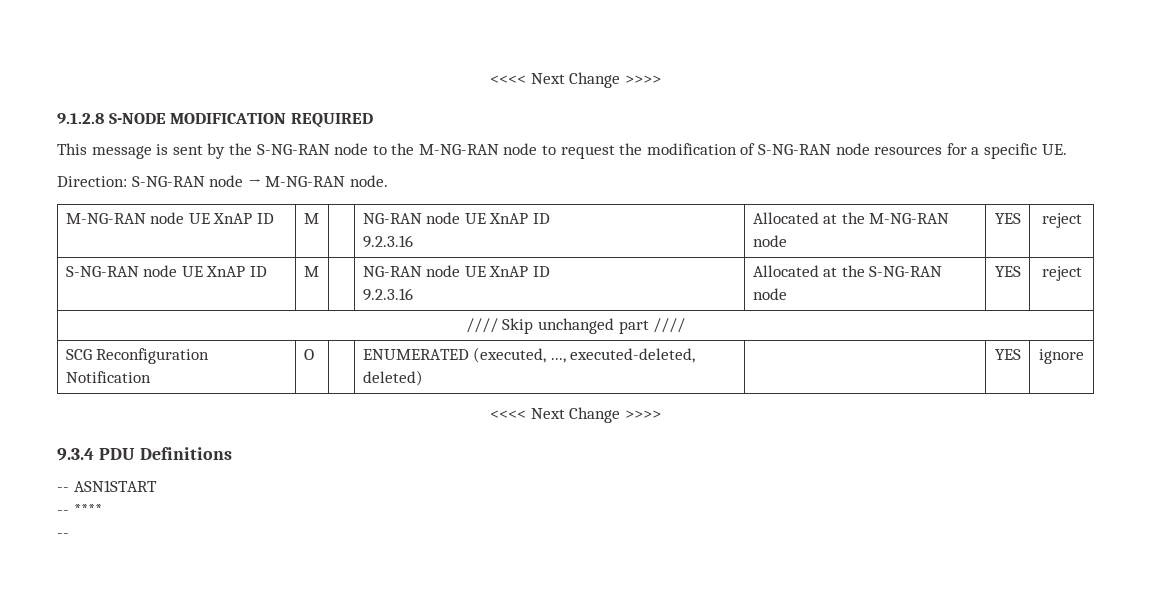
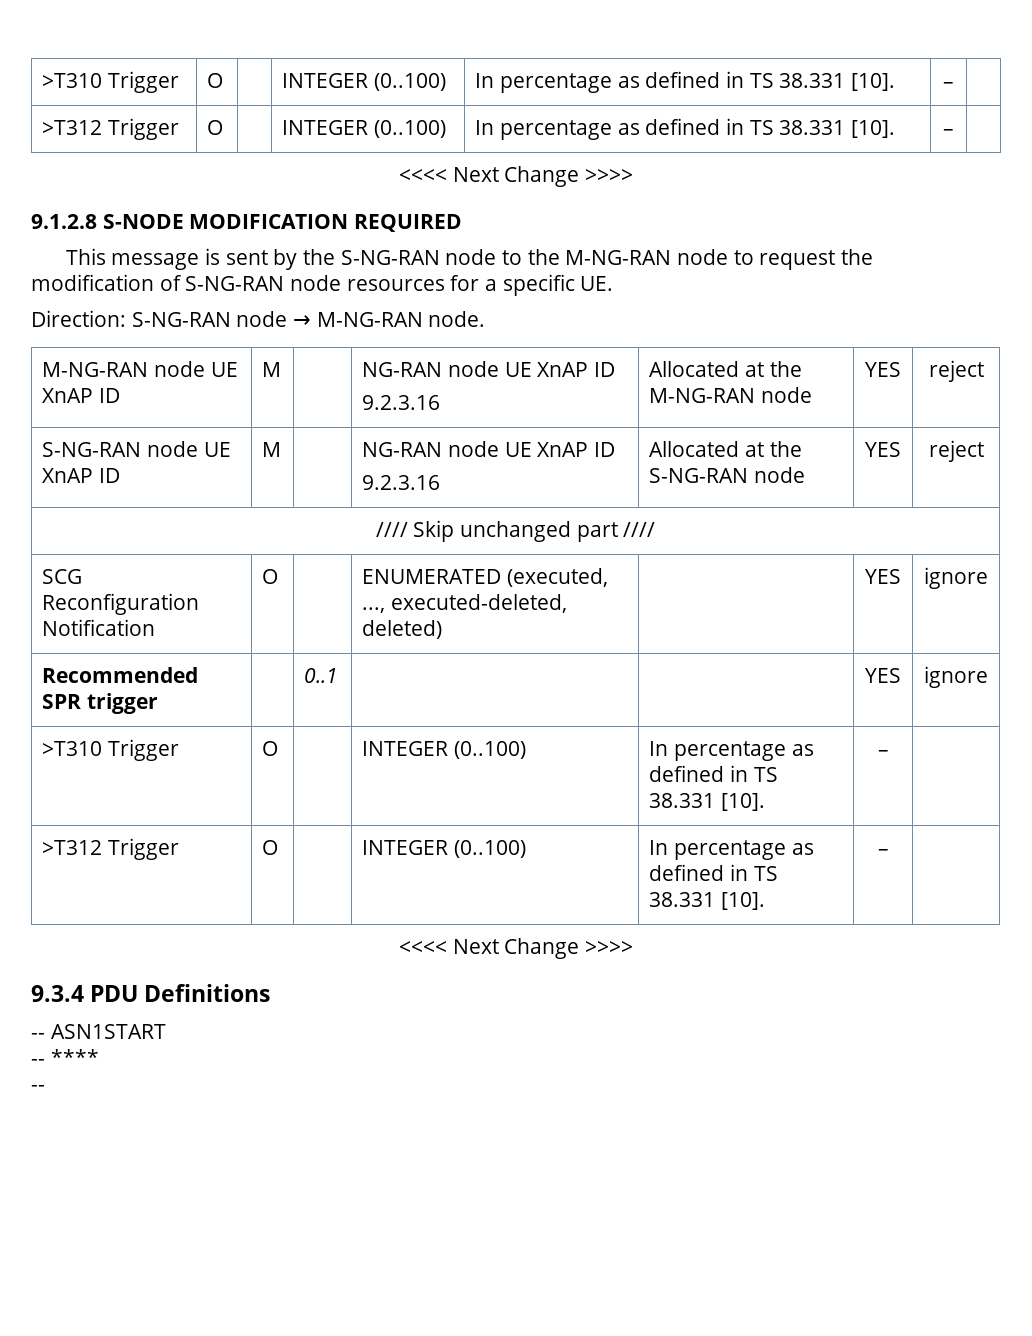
(490, 79) none -> [42,71,179,93] [207,73,224,88] [282,73,446,91] [475,71,895,93] [943,82,954,88] [42,118,179,140] [207,120,224,135] [282,120,446,138] [475,118,895,140] [943,129,954,135] >T310 Trigger | O | | INTEGER (0..100) | In percentage as defined in TS 38.331 [10]. | – | // >T312 Trigger | O | | INTEGER (0..100) | In percentage as defined in TS 38.331 [10]. | – | //
(1084, 356) none -> [42,667,199,683] [42,693,158,714] [304,668,339,683] [865,668,901,683] [924,666,988,688] [42,739,179,761] [262,741,279,756] [362,741,526,759] [649,741,814,761] [649,765,778,782] [649,793,765,811] [877,750,889,756] [42,838,179,860] [262,840,279,855] [362,840,526,858] [649,840,814,860] [649,864,778,881] [649,892,765,910] [877,849,889,855] // Recommended SPR trigger | | 0..1 | | | YES | ignore // >T310 Trigger | O | | INTEGER (0..100) | In percentage as defined in TS 38.331 [10]. | – | // >T312 Trigger | O | | INTEGER (0..100) | In percentage as defined in TS 38.331 [10]. | – |

